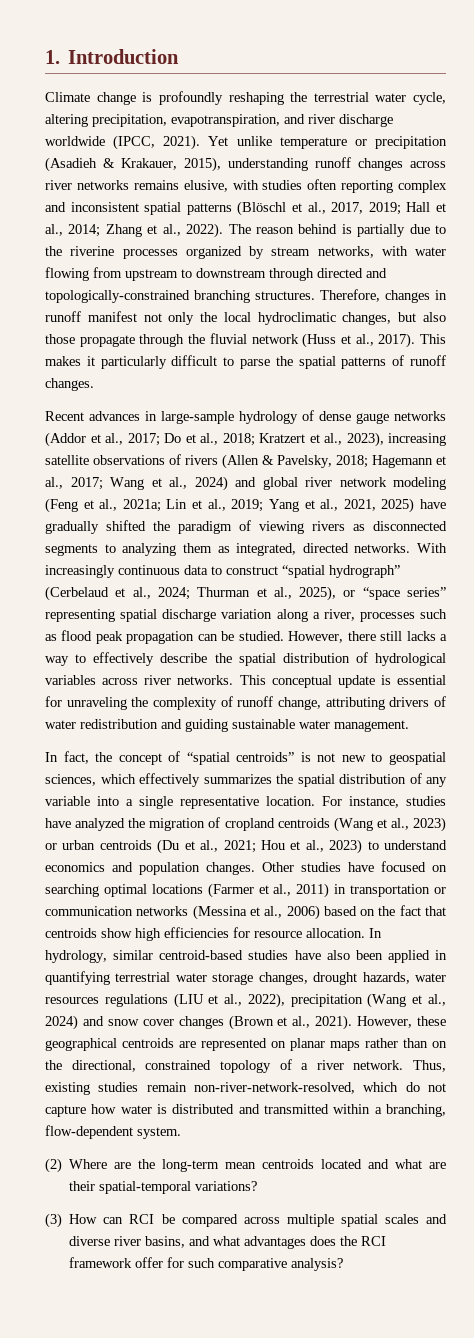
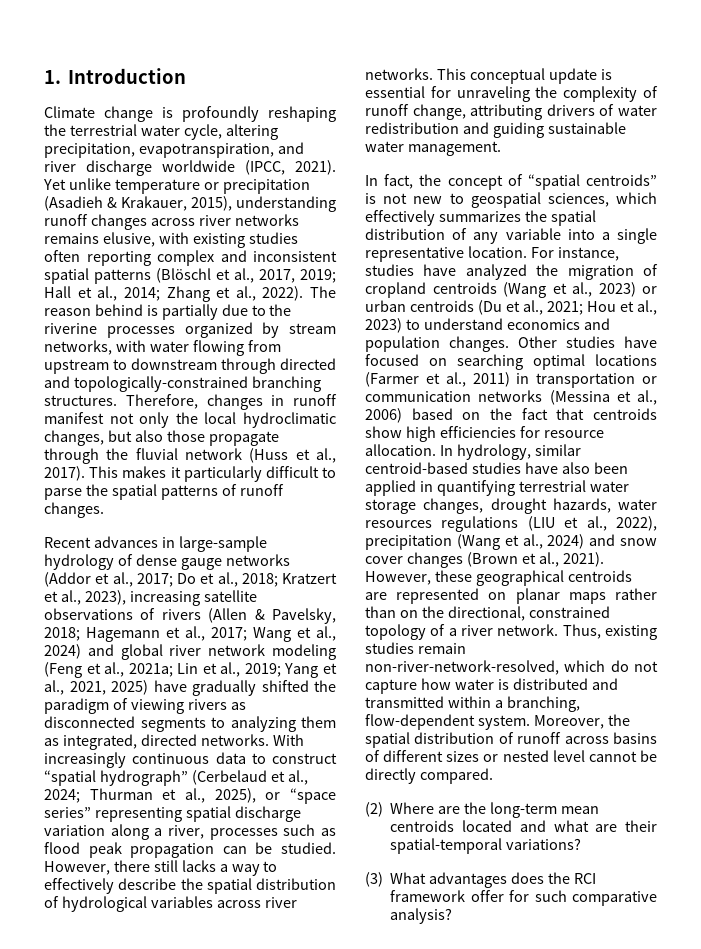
(259, 185) none -> [192,233,245,248] existing
(181, 1133) none -> [533,714,630,729] [365,732,657,748] [365,750,657,762] [365,768,493,784] Moreover, the spatial distribution of runoff across basins of different sizes or nested level cannot be directly compared.
[69,1214,447,1227] [69,1236,241,1248] How can RCI be compared across multiple spatial scales and diverse river basins, and what -> [390,872,427,884] What

